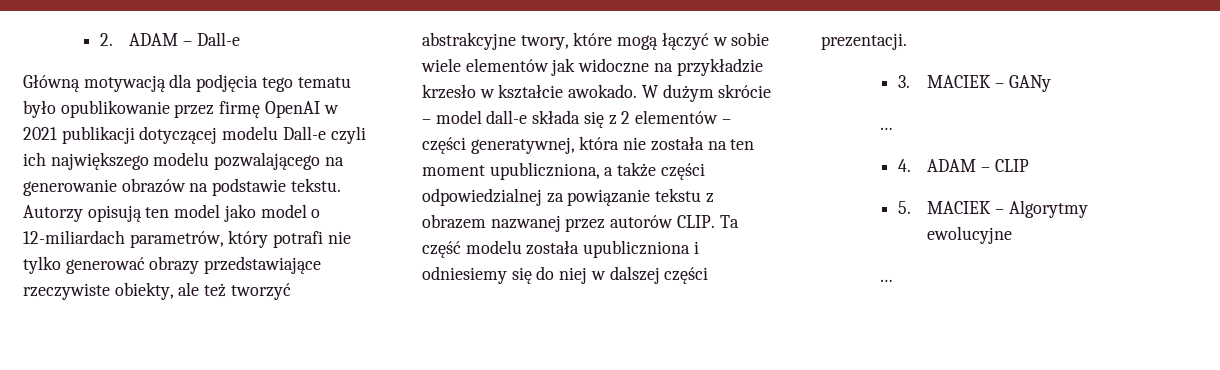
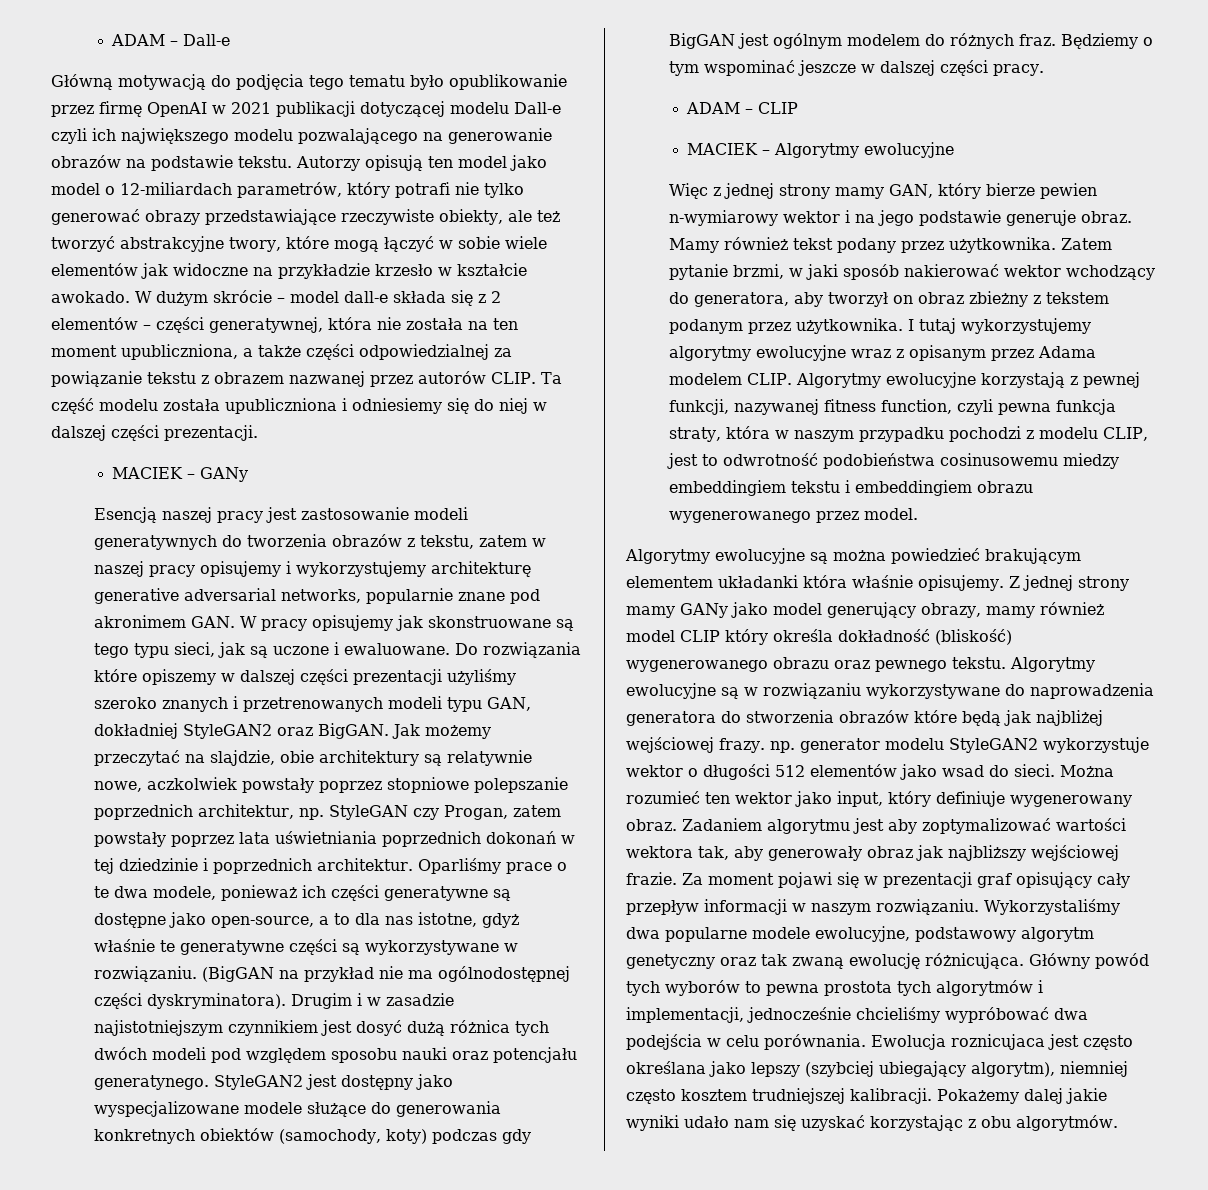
[100,33,114,46] 2. -> (111, 40) none
[169,74,193,88] dla -> [211,75,231,87] do
[898,75,911,88] 3. -> (258, 433) none
[878,127,893,130] [898,159,912,172] … // 4. -> [94,507,469,523] [94,534,547,550] [94,561,532,577] [94,588,541,604] [94,615,575,631] [94,642,582,658] [94,669,517,685] [94,696,532,712] [94,723,492,739] [94,750,533,766] [94,777,569,793] [94,804,562,820] [94,831,576,847] [94,858,568,874] [94,885,512,901] [94,912,520,928] [94,939,519,955] [94,966,571,982] [94,993,455,1009] [94,1020,550,1036] [94,1047,578,1063] [94,1074,454,1090] [94,1101,502,1117] [94,1128,532,1144] [669,33,1154,49] [669,60,1045,76] Esencją naszej pracy jest zastosowanie modeli generatywnych do tworzenia obrazów z tekstu, zatem w naszej pracy opisujemy i wykorzystujemy architekturę generative adversarial networks, popularnie znane pod akronimem GAN. W pracy opisujemy jak skonstruowane są tego typu sieci, jak są uczone i ewaluowane. Do rozwiązania które opiszemy w dalszej części prezentacji użyliśmy szeroko znanych i przetrenowanych modeli typu GAN, dokładniej StyleGAN2 oraz BigGAN. Jak możemy przeczytać na slajdzie, obie architektury są relatywnie nowe, aczkolwiek powstały poprzez stopniowe polepszanie poprzednich architektur, np. StyleGAN czy Progan, zatem powstały poprzez lata uświetniania poprzednich dokonań w tej dziedzinie i poprzednich architektur. Oparliśmy prace o te dwa modele, ponieważ ich części generatywne są dostępne jako open-source, a to dla nas istotne, gdyż właśnie te generatywne części są wykorzystywane w rozwiązaniu. (BigGAN na przykład nie ma ogólnodostępnej części dyskryminatora). Drugim i w zasadzie najistotniejszym czynnikiem jest dosyć dużą różnica tych dwóch modeli pod względem sposobu nauki oraz potencjału generatynego. StyleGAN2 jest dostępny jako wyspecjalizowane modele służące do generowania konkretnych obiektów (samochody, koty) podczas gdy BigGAN jest ogólnym modelem do różnych fraz. Będziemy o tym wspominać jeszcze w dalszej części pracy. //
[898,201,912,214] 5. -> (799, 108) none
[878,279,893,282] … -> [669,183,1098,199] [669,210,1133,226] [669,237,1113,253] [669,264,1156,280] [669,291,1110,307] [669,318,1092,334] [669,345,1097,361] [669,372,1141,388] [669,399,1117,415] [669,426,1149,442] [667,453,1120,469] [669,480,1034,496] [669,508,919,523] [625,548,1081,564] [626,575,1129,591] [626,602,1104,618] [626,629,1012,645] [626,657,1095,672] [626,683,1154,699] [626,710,1103,726] [626,737,1149,753] [626,764,1114,780] [626,791,1132,807] [626,818,1126,834] [626,845,1119,861] [626,872,1130,888] [626,899,1120,915] [626,926,1094,942] [626,953,1149,969] [626,980,1043,996] [626,1007,1088,1023] [626,1034,1133,1050] [626,1061,1128,1077] [626,1088,1107,1104] [626,1115,1118,1131] Więc z jednej strony mamy GAN, który bierze pewien n-wymiarowy wektor i na jego podstawie generuje obraz. Mamy również tekst podany przez użytkownika. Zatem pytanie brzmi, w jaki sposób nakierować wektor wchodzący do generatora, aby tworzył on obraz zbieżny z tekstem podanym przez użytkownika. I tutaj wykorzystujemy algorytmy ewolucyjne wraz z opisanym przez Adama modelem CLIP. Algorytmy ewolucyjne korzystają z pewnej funkcji, nazywanej fitness function, czyli pewna funkcja straty, która w naszym przypadku pochodzi z modelu CLIP, jest to odwrotność podobieństwa cosinusowemu miedzy embeddingiem tekstu i embeddingiem obrazu wygenerowanego przez model. // Algorytmy ewolucyjne są można powiedzieć brakującym elementem układanki która właśnie opisujemy. Z jednej strony mamy GANy jako model generujący obrazy, mamy również model CLIP który określa dokładność (bliskość) wygenerowanego obrazu oraz pewnego tekstu. Algorytmy ewolucyjne są w rozwiązaniu wykorzystywane do naprowadzenia generatora do stworzenia obrazów które będą jak najbliżej wejściowej frazy. np. generator modelu StyleGAN2 wykorzystuje wektor o długości 512 elementów jako wsad do sieci. Można rozumieć ten wektor jako input, który definiuje wygenerowany obraz. Zadaniem algorytmu jest aby zoptymalizować wartości wektora tak, aby generowały obraz jak najbliższy wejściowej frazie. Za moment pojawi się w prezentacji graf opisujący cały przepływ informacji w naszym rozwiązaniu. Wykorzystaliśmy dwa popularne modele ewolucyjne, podstawowy algorytm genetyczny oraz tak zwaną ewolucję różnicująca. Główny powód tych wyborów to pewna prostota tych algorytmów i implementacji, jednocześnie chcieliśmy wypróbować dwa podejścia w celu porównania. Ewolucja roznicujaca jest często określana jako lepszy (szybciej ubiegający algorytm), niemniej często kosztem trudniejszej kalibracji. Pokażemy dalej jakie wyniki udało nam się uzyskać korzystając z obu algorytmów.

